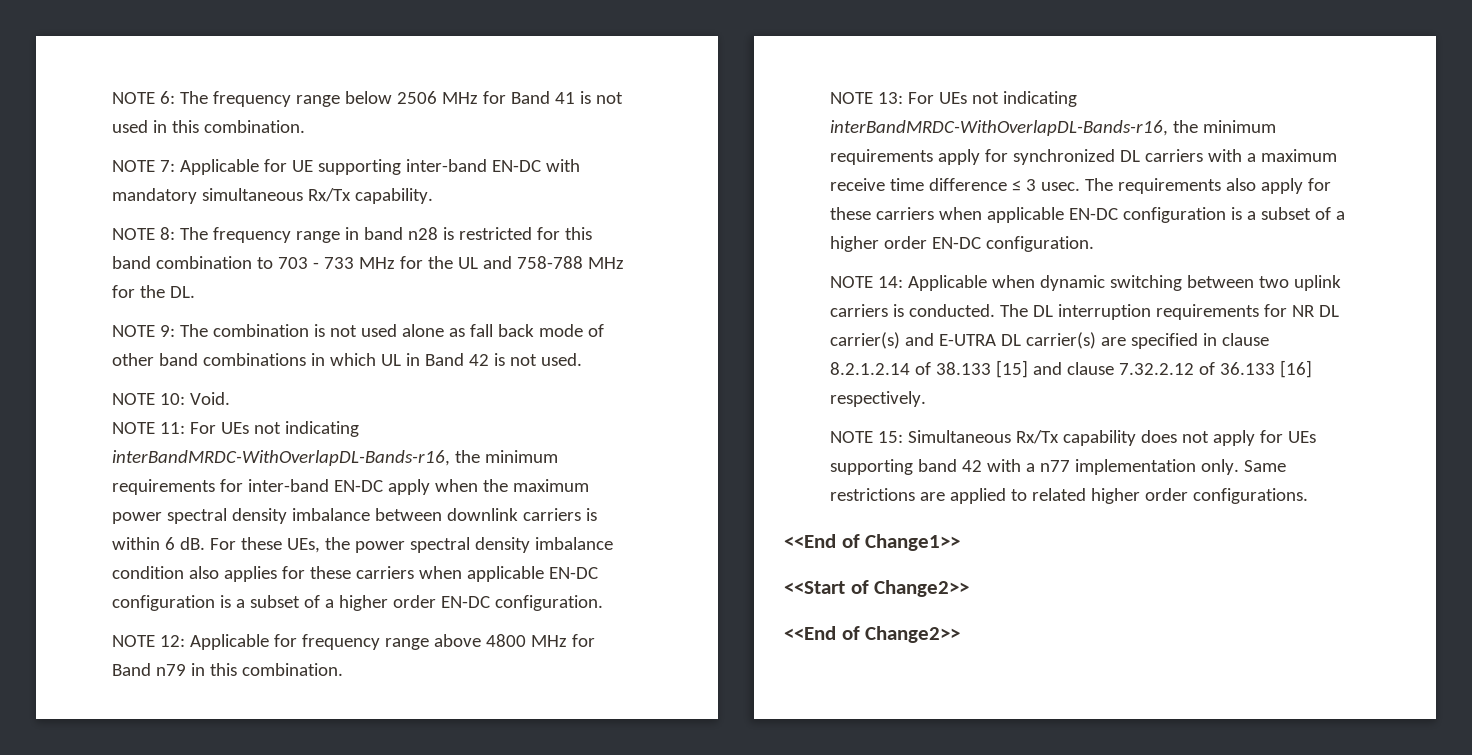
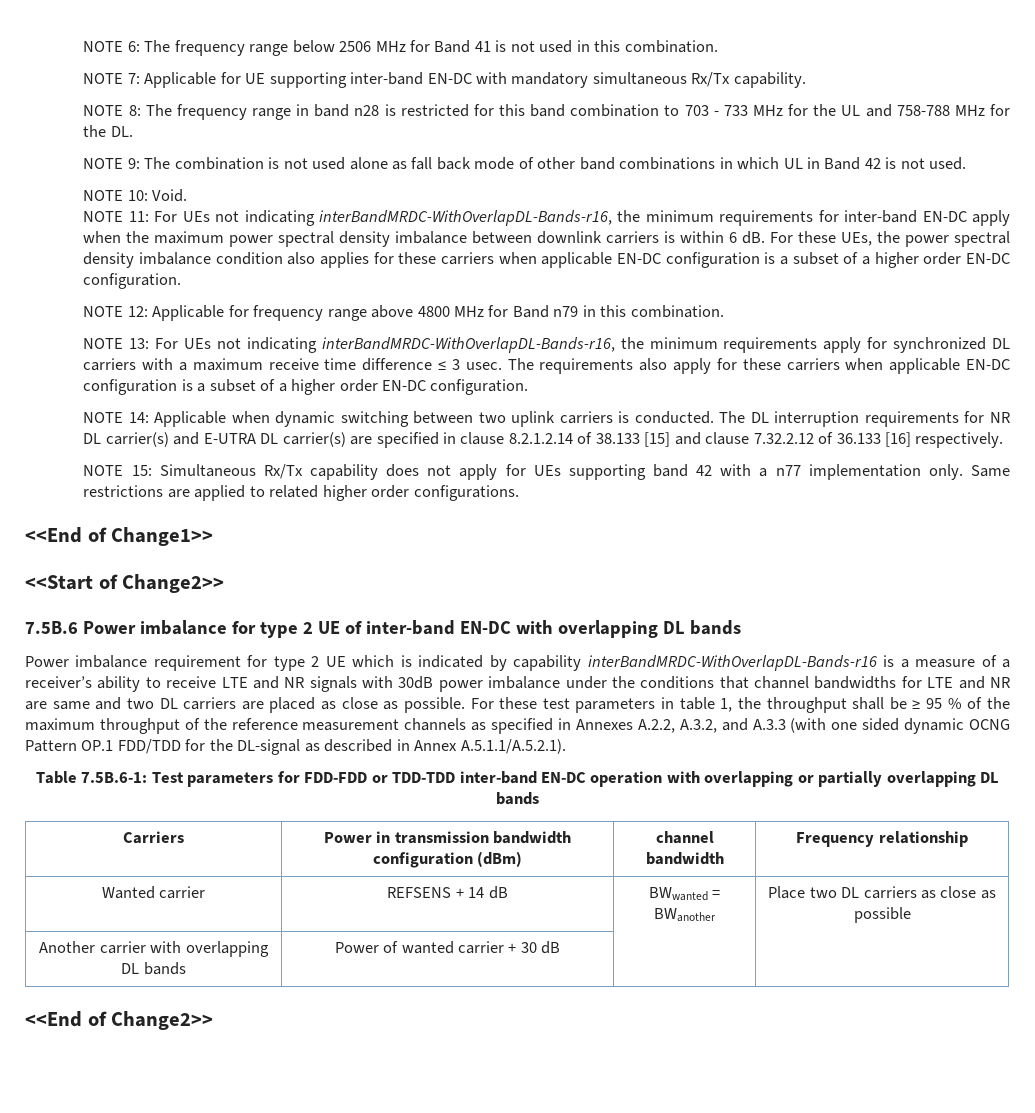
(970, 588) none -> [25,620,741,638] [25,655,1011,671] [25,676,1011,692] [25,697,1011,713] [25,718,1011,734] [25,739,566,755] [35,771,1000,787] [496,792,539,805] [123,831,184,844] [323,831,572,844] [372,851,523,868] [655,831,714,844] [645,852,724,865] [796,831,968,847] [101,886,206,899] [387,886,508,899] [648,887,721,901] [653,908,716,922] [768,886,996,899] [853,907,911,923] [39,941,269,957] [121,962,186,975] [334,941,561,954] // 7.5B.6 Power imbalance for type 2 UE of inter-band EN-DC with overlapping DL bands // Power imbalance requirement for type 2 UE which is indicated by capability interBandMRDC-WithOverlapDL-Bands-r16 is a measure of a receiver’s ability to receive LTE and NR signals with 30dB power imbalance under the conditions that channel bandwidths for LTE and NR are same and two DL carriers are placed as close as possible. For these test parameters in table 1, the throughput shall be ≥ 95 % of the maximum throughput of the reference measurement channels as specified in Annexes A.2.2, A.3.2, and A.3.3 (with one sided dynamic OCNG Pattern OP.1 FDD/TDD for the DL-signal as described in Annex A.5.1.1/A.5.2.1). // Table 7.5B.6-1: Test parameters for FDD-FDD or TDD-TDD inter-band EN-DC operation with overlapping or partially overlapping DL bands // Carriers | Power in transmission bandwidth configuration (dBm) | channel bandwidth | Frequency relationship // Wanted carrier | REFSENS + 14 dB | BWwanted = BWanother | Place two DL carriers as close as possible // Another carrier with overlapping DL bands | Power of wanted carrier + 30 dB | |

